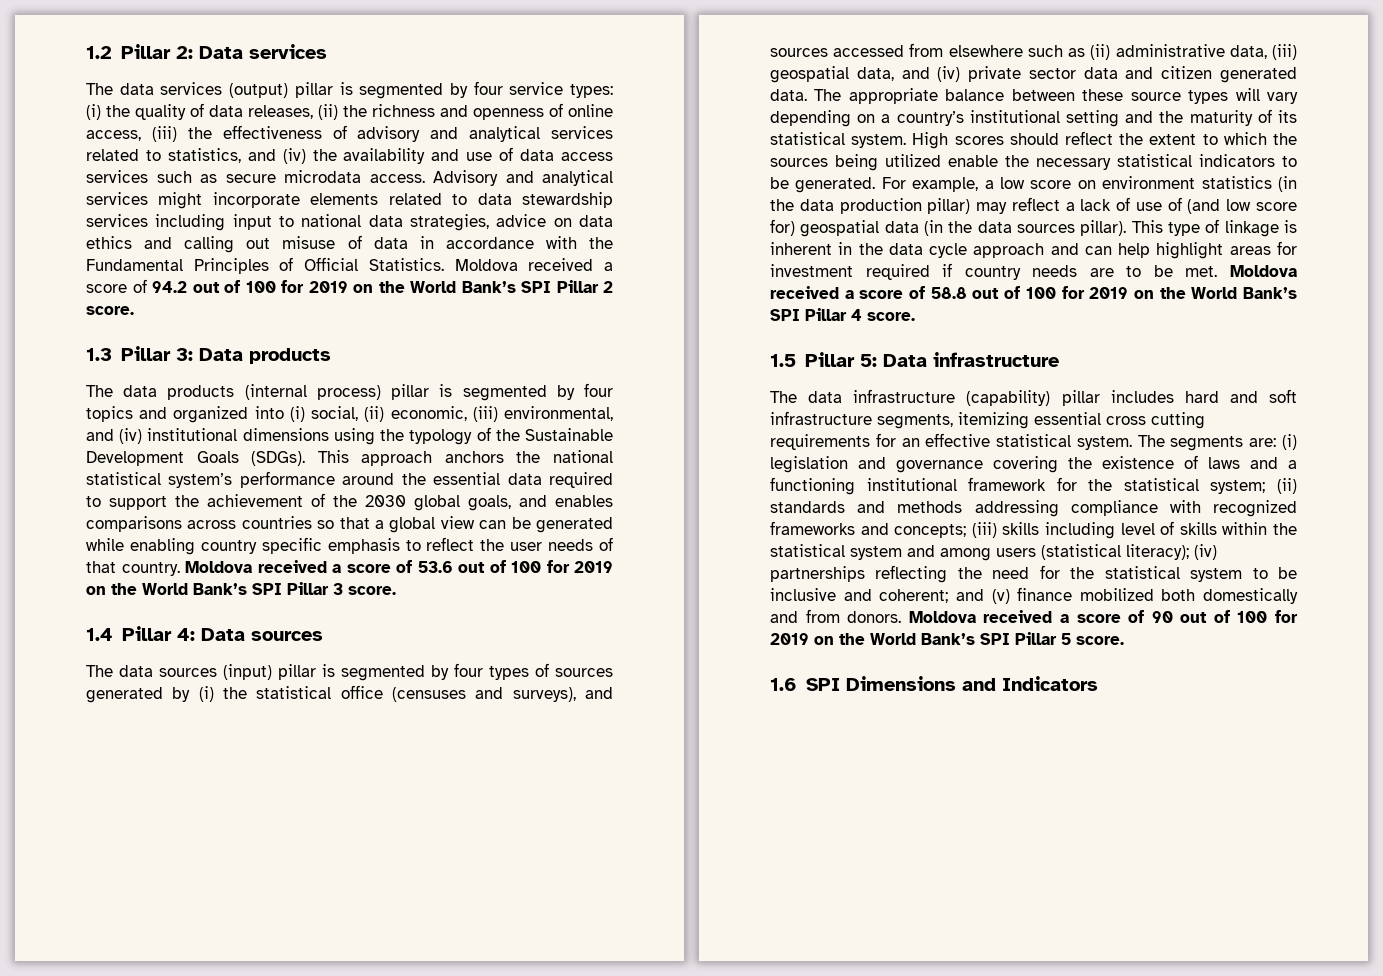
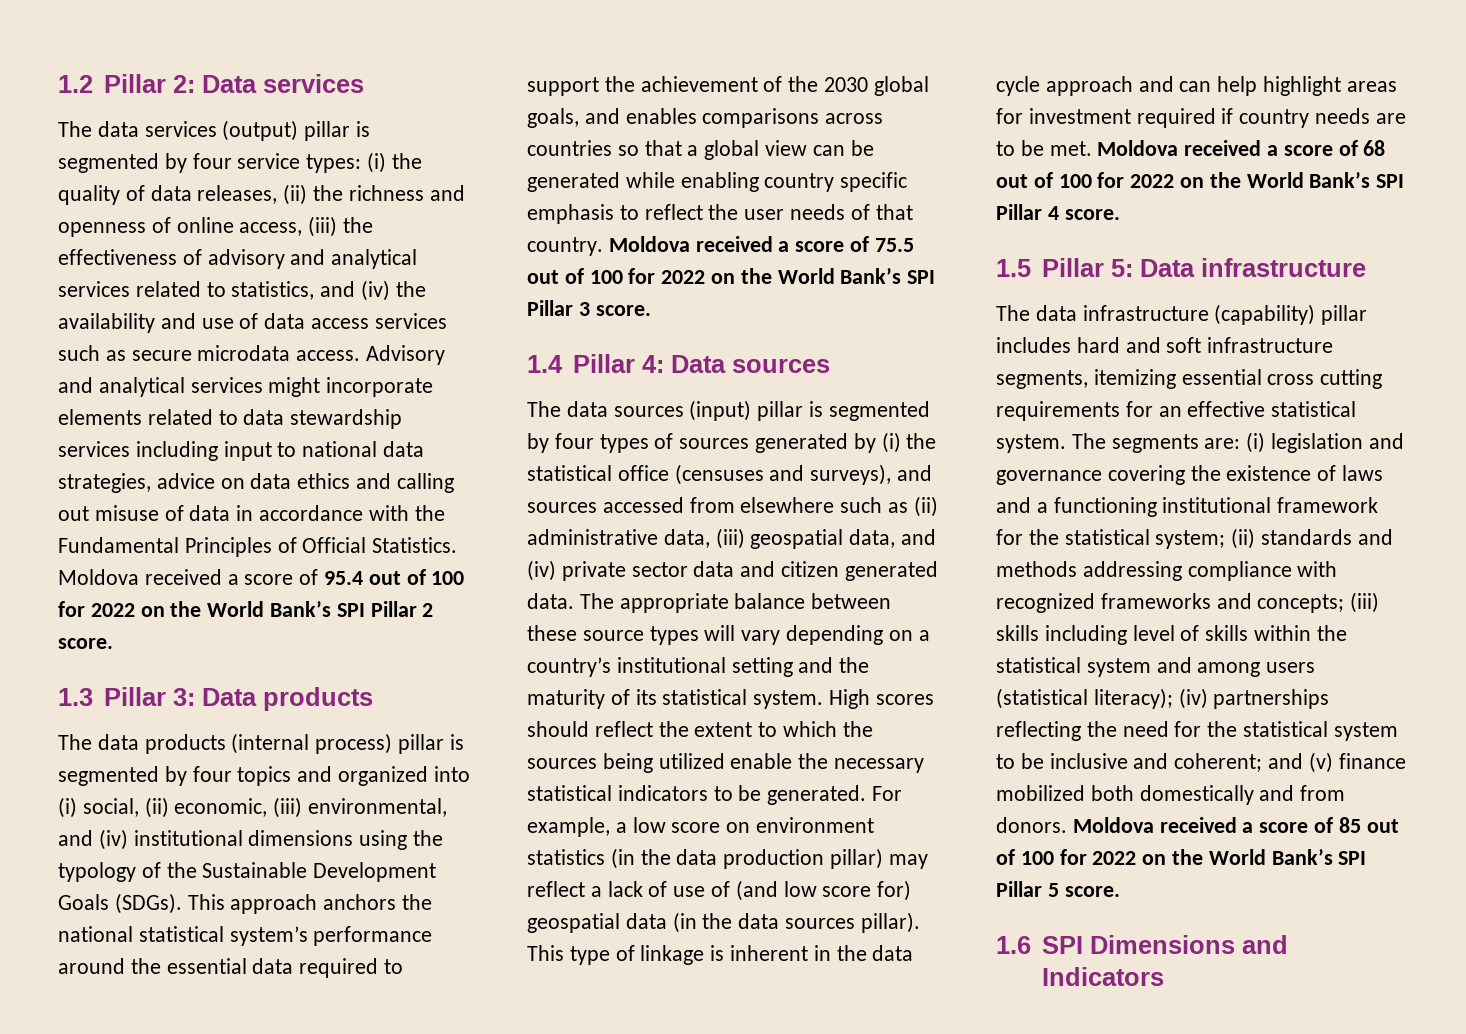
[152,280,348,293] 94.2 out of 100 for 2019 -> [324,569,465,585] [58,601,135,617] 95.4 out of 100 for 2022
[417,560,613,573] 53.6 out of 100 for 2019 -> [874,238,914,252] [527,268,706,284] 75.5 out of 100 for 2022
[930,286,1129,299] 58.8 out of 100 for 2019 -> [1363,140,1386,156] [996,172,1175,188] 68 out of 100 for 2022
[1151,610,1298,623] [770,633,809,645] 90 out of 100 for 2019 -> [1338,817,1399,833] [996,849,1137,865] 85 out of 100 for 2022

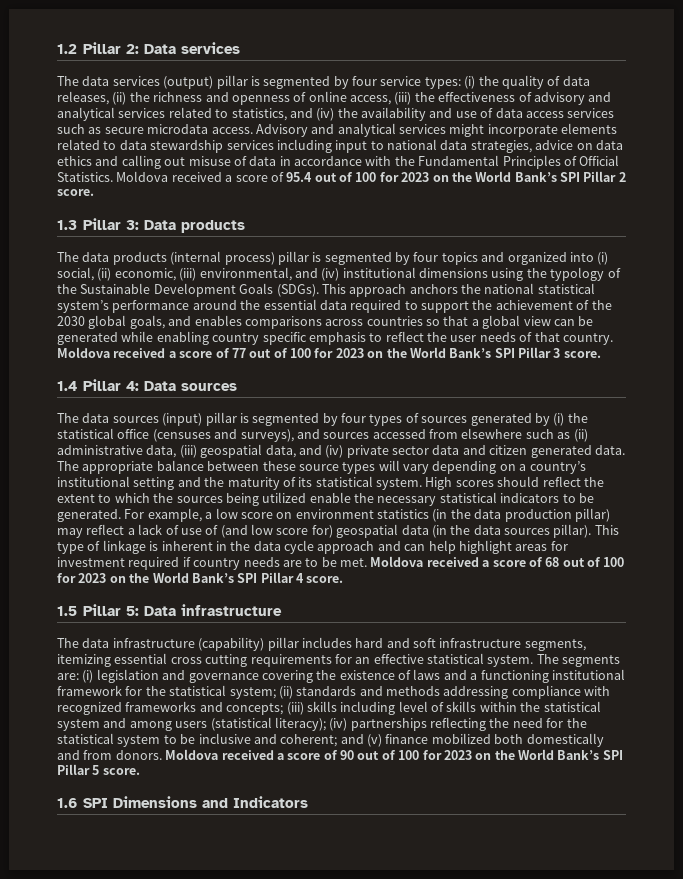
[90,603,135,617] 2022 -> [401,172,430,182] 2023
[874,238,914,252] [527,268,706,284] 75.5 out of 100 for 2022 -> [231,348,364,358] 77 out of 100 for 2023
[1130,174,1175,188] 2022 -> [78,573,107,583] 2023
[1338,817,1399,833] [996,849,1137,865] 85 out of 100 for 2022 -> [340,750,472,760] 90 out of 100 for 2023

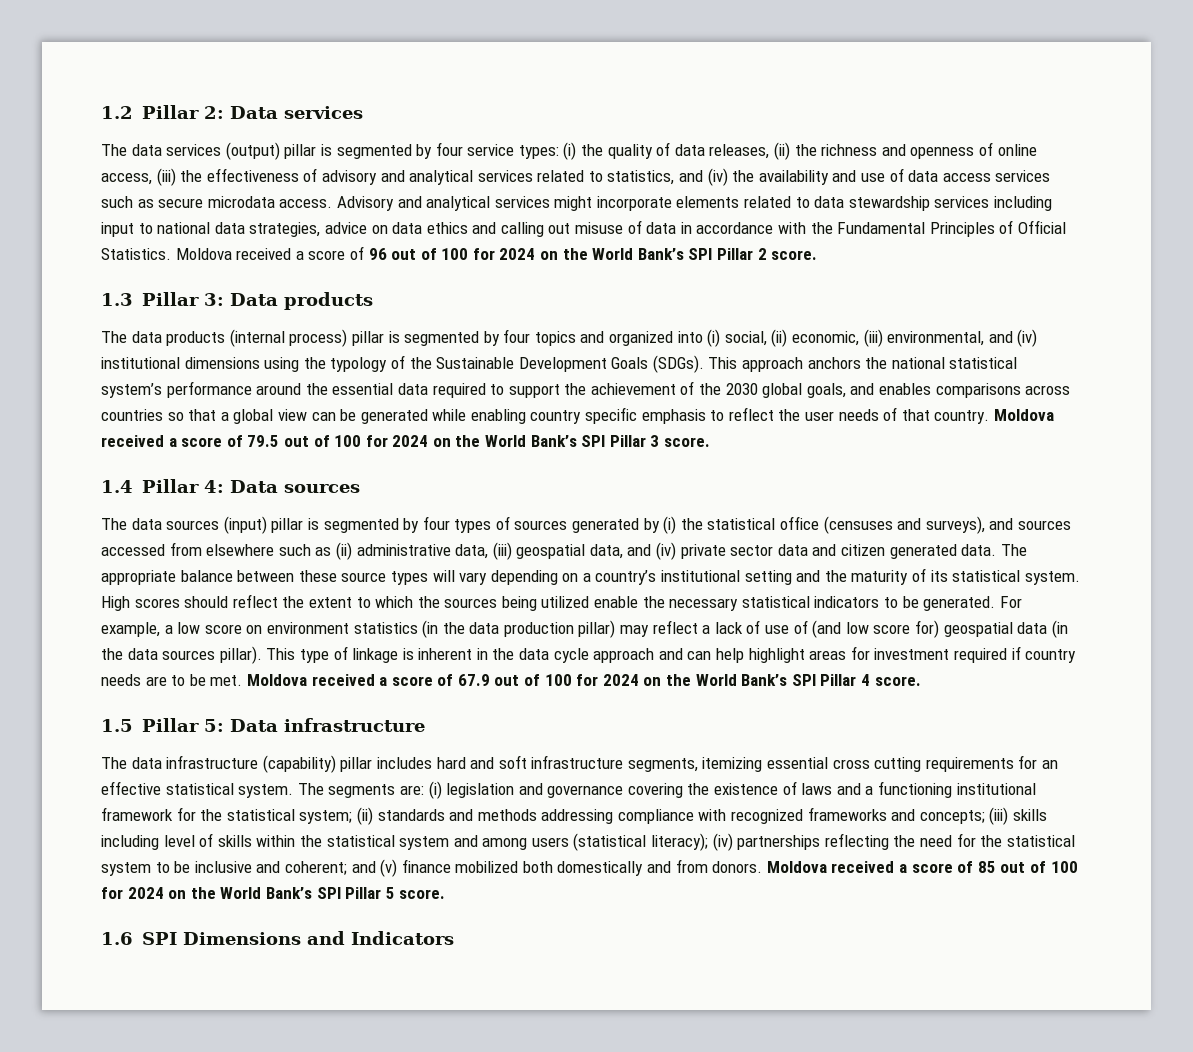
[286,172,430,182] 95.4 out of 100 for 2023 -> [368,248,536,260] 96 out of 100 for 2024
[231,348,364,358] 77 out of 100 for 2023 -> [247,435,429,447] 79.5 out of 100 for 2024
[545,557,625,567] [57,573,107,583] 68 out of 100 for 2023 -> [457,674,639,686] 67.9 out of 100 for 2024
[340,750,472,760] 90 out of 100 for 2023 -> [977,861,1078,873] [101,887,164,899] 85 out of 100 for 2024

